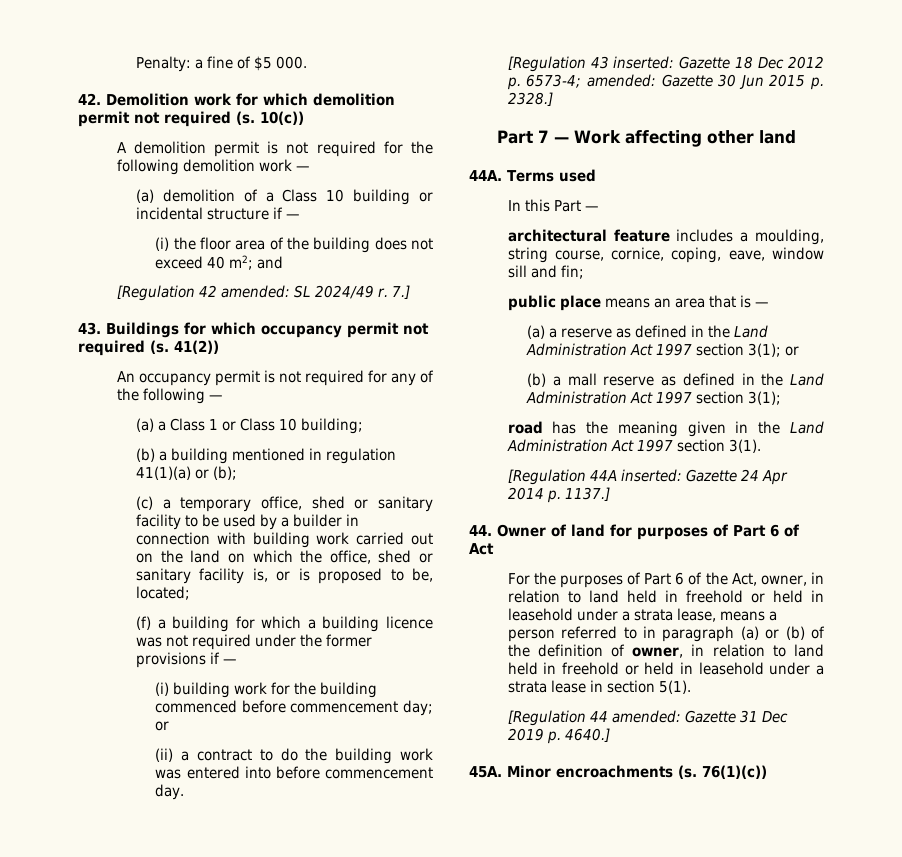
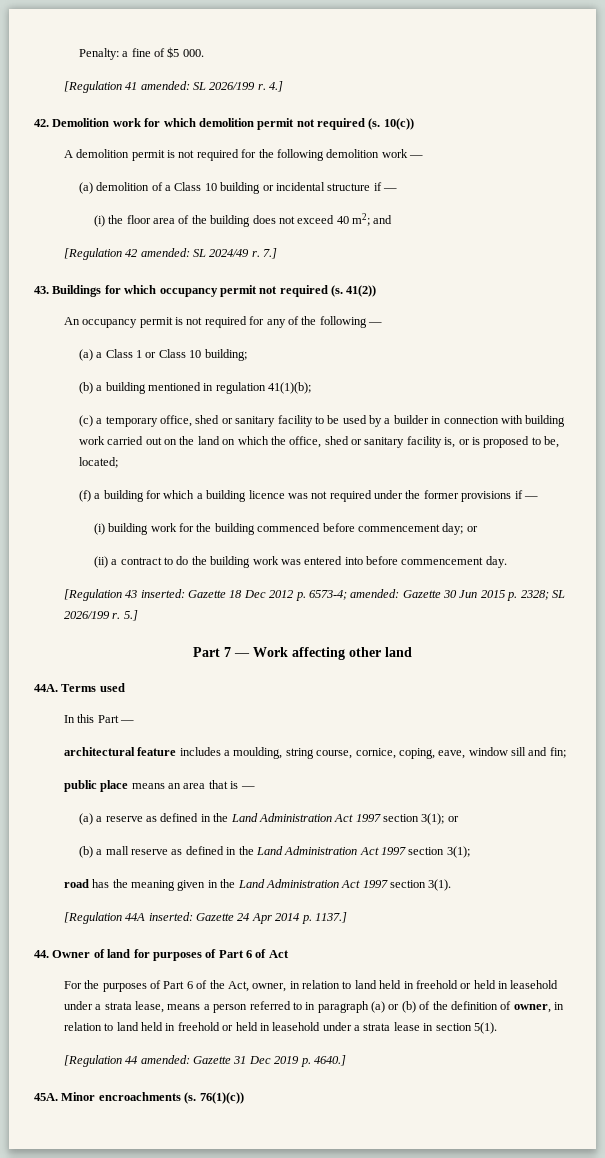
(308, 62) none -> [63,81,284,93] // [Regulation 41 amended: SL 2026/199 r. 4.]
[136,466,238,480] 41(1)(a) or (b); -> [268,382,312,394] 41(1)(b);
[507,92,553,106] 2328.] -> [520,590,565,600] [63,610,138,621] 2328; SL 2026/199 r. 5.]

